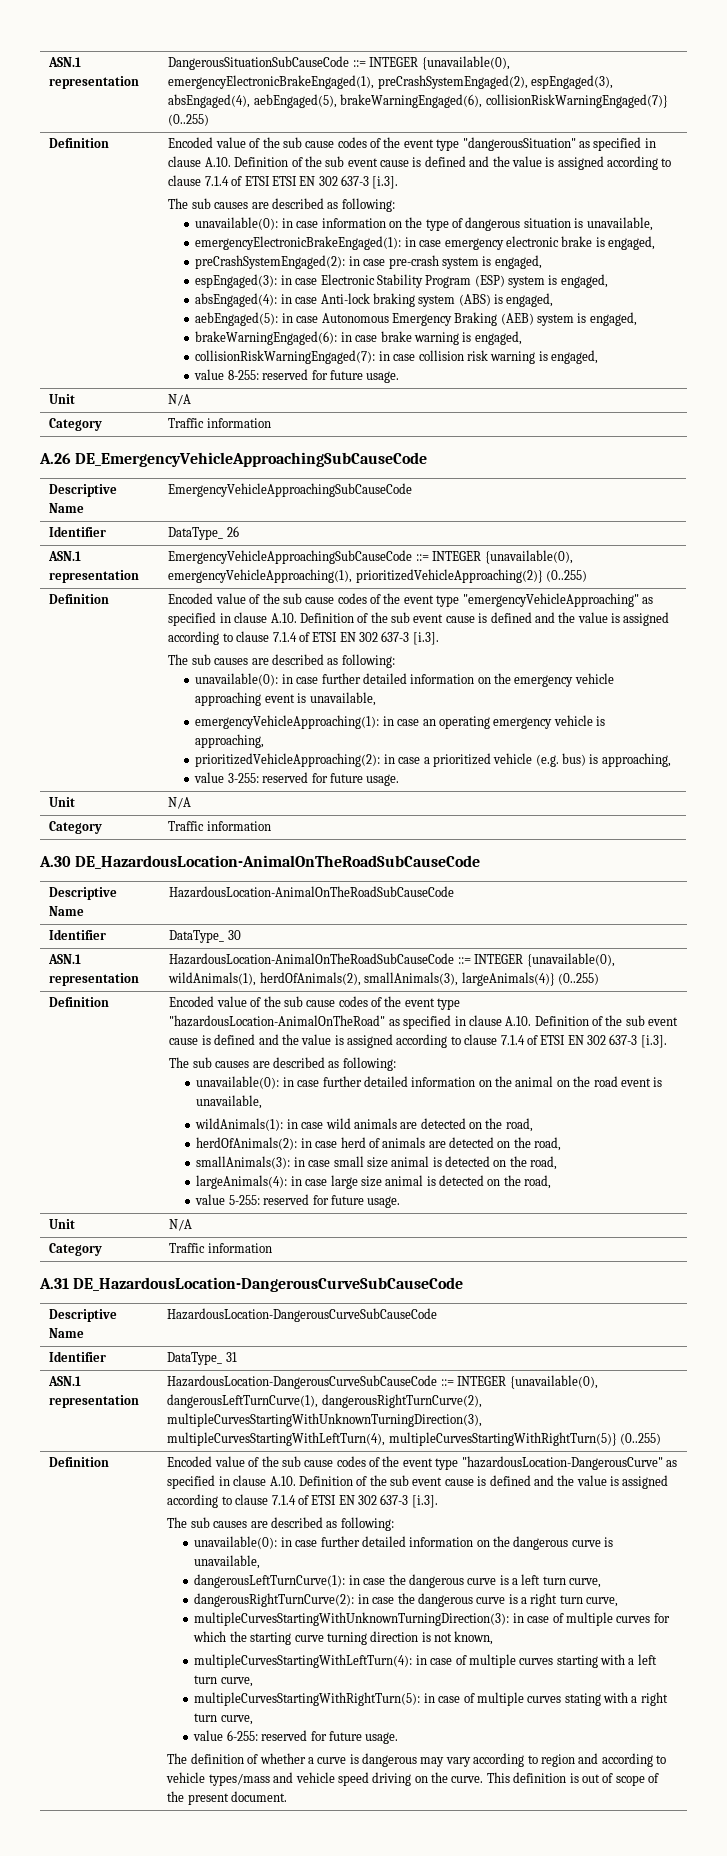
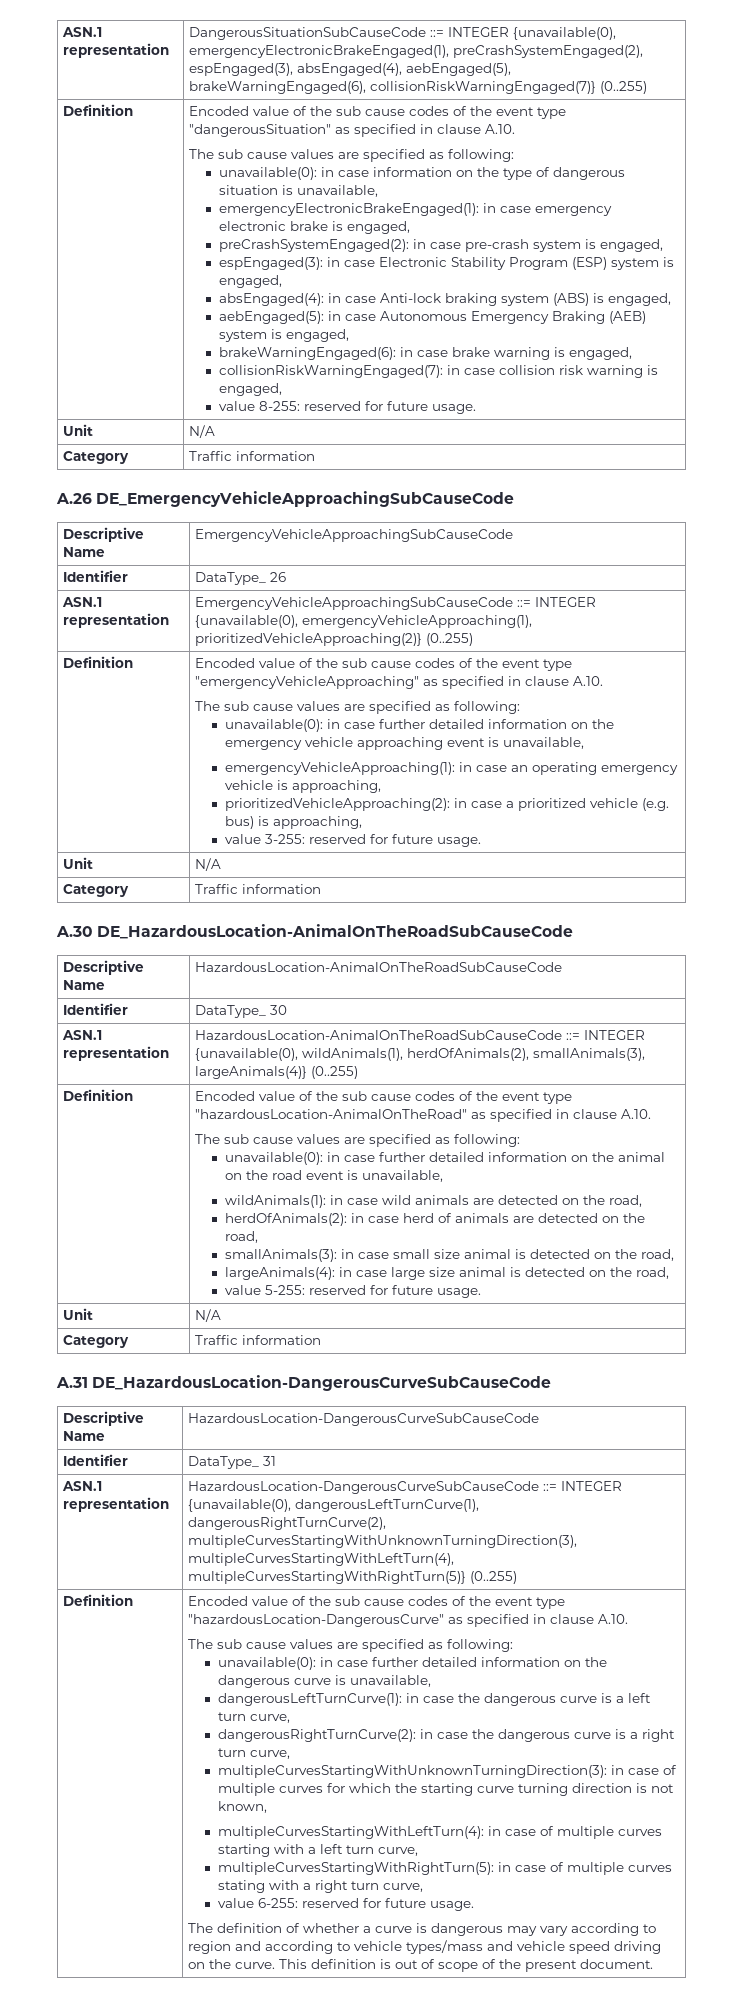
[234,156,672,170] [168,175,399,189] [168,198,324,209] Definition of the sub event cause is defined and the value is assigned according to clause 7.1.4 of ETSI ETSI EN 302 637-3 [i.3]. // The sub causes are described -> [188,149,425,162] // The sub cause values are specified
[299,612,670,626] [168,631,439,645] [168,654,324,665] Definition of the sub event cause is defined and the value is assigned according to clause 7.1.4 of ETSI EN 302 637-3 [i.3]. // The sub causes are described -> [194,701,431,714] // The sub cause values are specified
[534,1015,679,1026] [169,1034,667,1048] [169,1057,325,1068] Definition of the sub event cause is defined and the value is assigned according to clause 7.1.4 of ETSI EN 302 637-3 [i.3]. // The sub causes are described -> [194,1134,431,1147] // The sub cause values are specified
[298,1475,669,1489] [167,1494,438,1508] [167,1517,323,1528] Definition of the sub event cause is defined and the value is assigned according to clause 7.1.4 of ETSI EN 302 637-3 [i.3]. // The sub causes are described -> [187,1639,424,1652] // The sub cause values are specified

